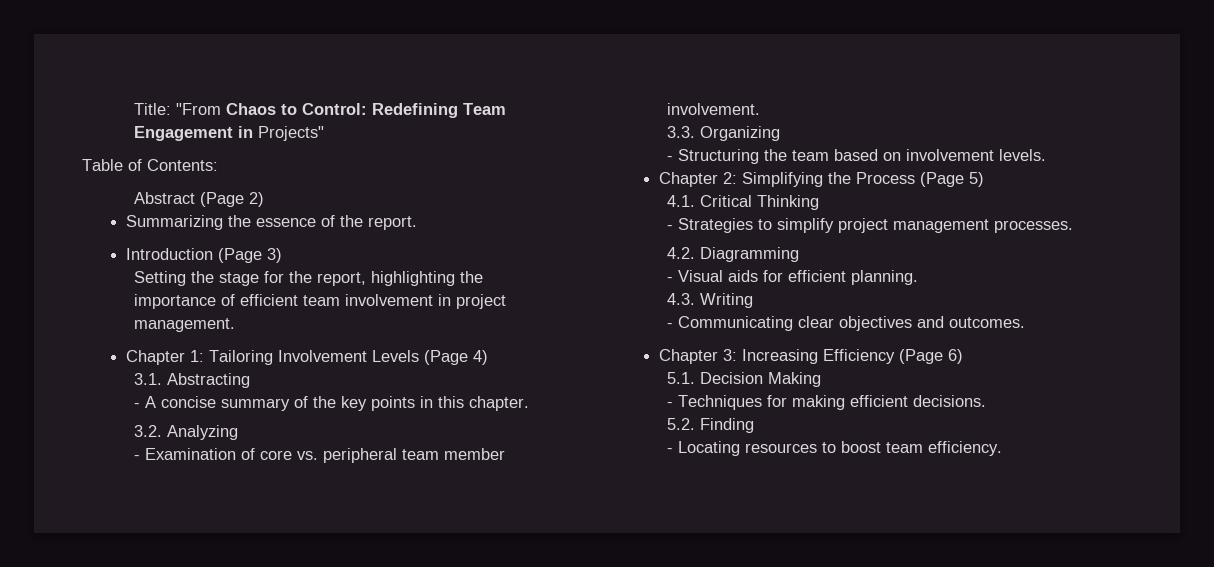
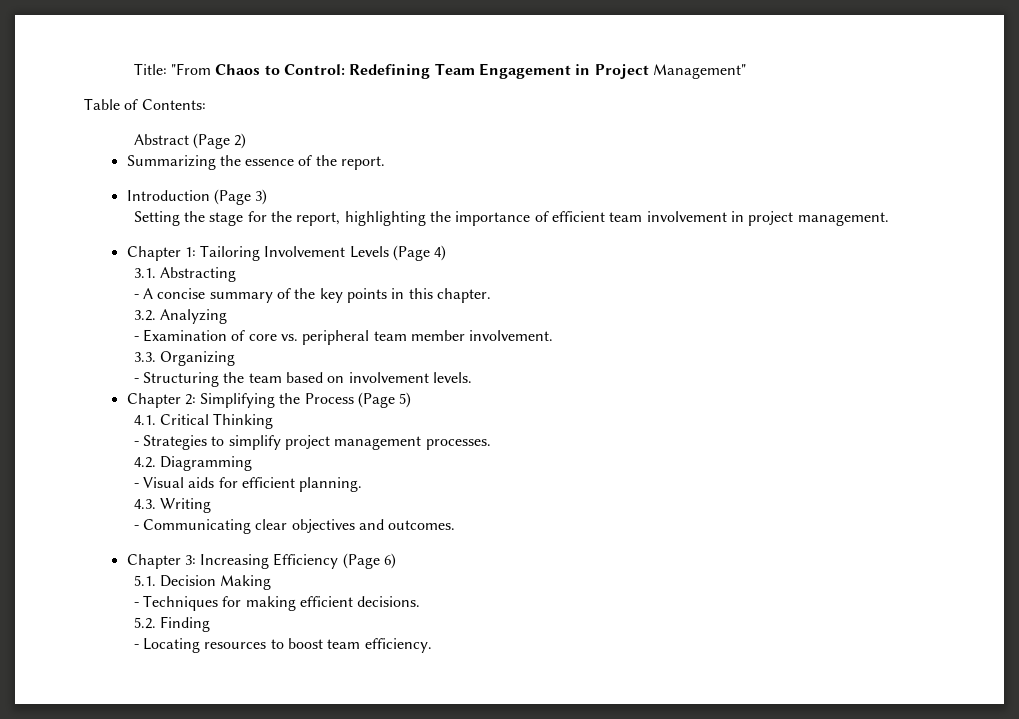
[257,126,324,141] Projects" -> [594,64,746,79] Project Management"

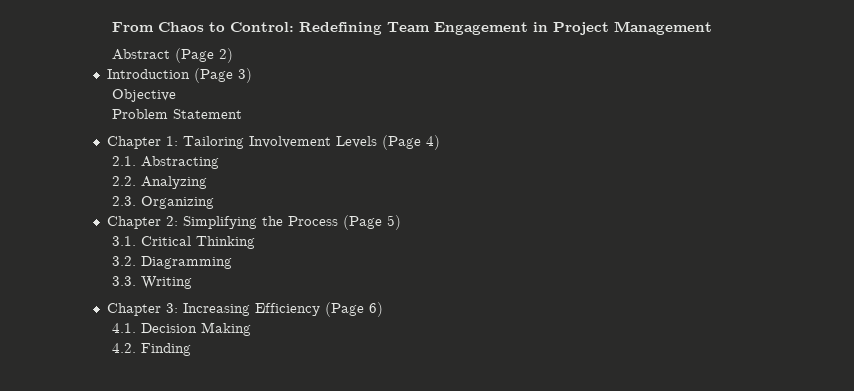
[133,63,212,75] Title: "From -> [112,22,155,32] From
[652,64,746,79] [84,98,206,110] Management" // Table of Contents: -> [614,21,713,35] Management
[126,155,386,170] [126,189,268,205] [133,211,889,226] Summarizing the essence of the report. // Introduction (Page 3) // Setting the stage for the report, highlighting the importance of efficient team involvement in project management. -> [107,68,253,83] [112,89,177,102] [112,109,243,119] Introduction (Page 3) // Objective // Problem Statement
[133,268,156,278] 3.1. -> [112,156,137,166] 2.1.
[133,288,491,303] [133,309,228,324] [133,329,554,345] [133,351,236,366] [133,372,473,387] - A concise summary of the key points in this chapter. // 3.2. Analyzing // - Examination of core vs. peripheral team member involvement. // 3.3. Organizing // - Structuring the team based on involvement levels. -> [112,176,208,189] [112,196,215,209] 2.2. Analyzing // 2.3. Organizing
[133,415,156,425] 4.1. -> [112,236,137,246] 3.1.
[133,435,491,450] [133,456,253,471] [133,477,363,492] [133,498,212,513] [133,519,456,534] - Strategies to simplify project management processes. // 4.2. Diagramming // - Visual aids for efficient planning. // 4.3. Writing // - Communicating clear objectives and outcomes. -> [112,256,233,269] [112,276,193,289] 3.2. Diagramming // 3.3. Writing
[133,575,156,586] 5.1. -> [112,323,137,333] 4.1.
[133,595,421,611] [133,616,211,632] [133,638,432,653] - Techniques for making efficient decisions. // 5.2. Finding // - Locating resources to boost team efficiency. -> [112,343,192,356] 4.2. Finding

